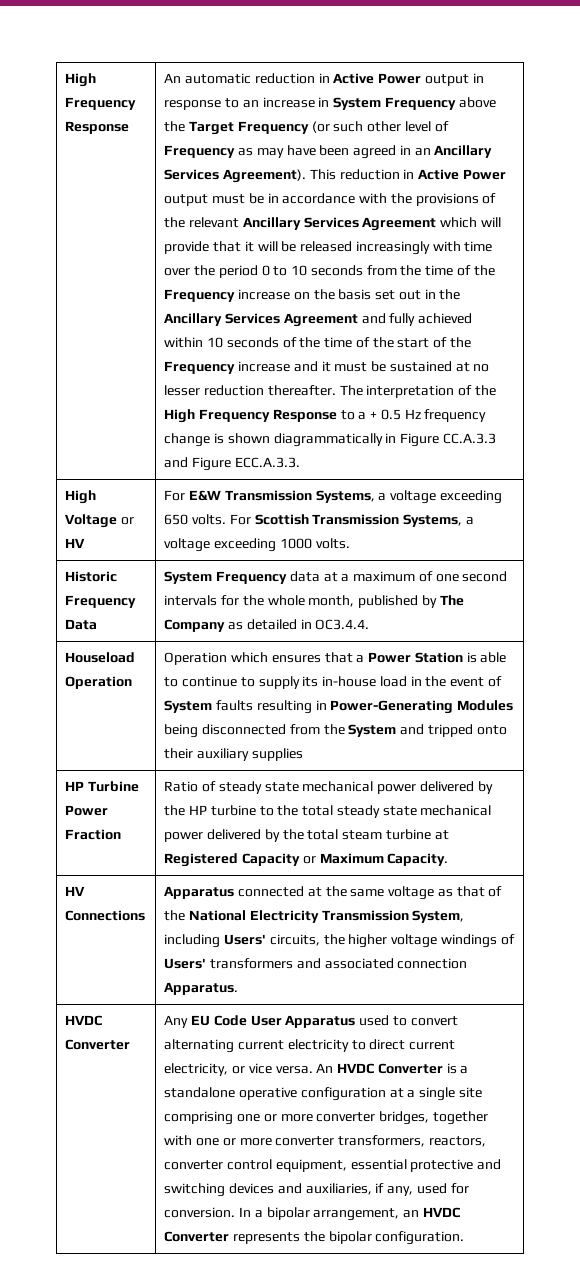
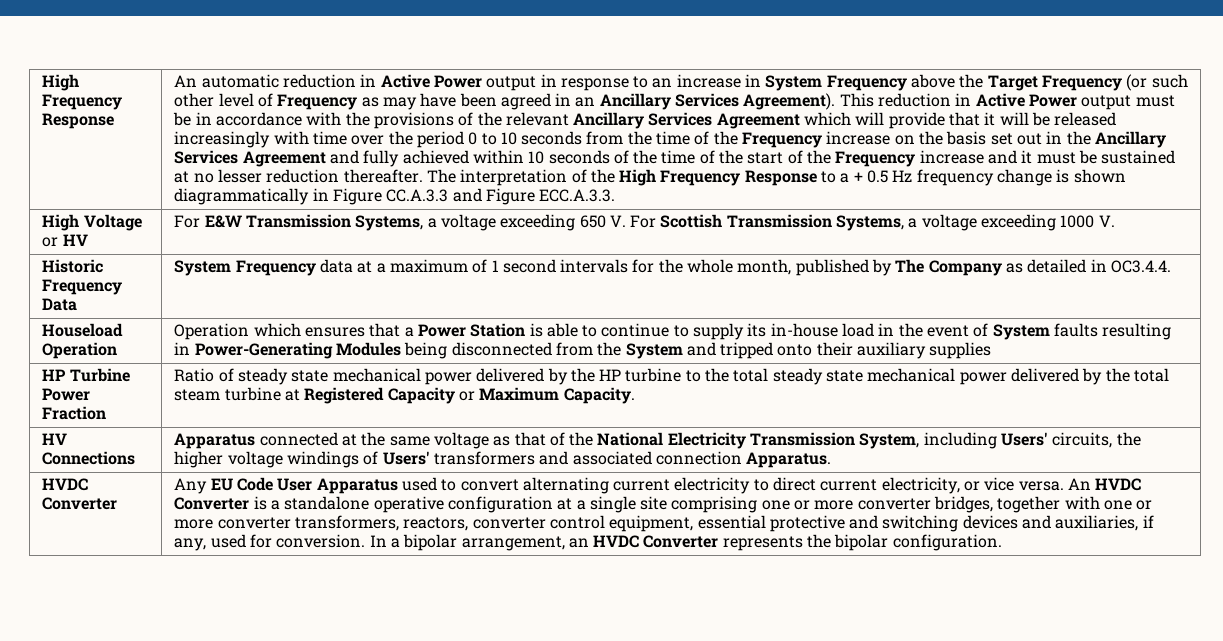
[191,514,226,525] volts. -> [609,215,626,227] V.
[315,538,350,549] volts. -> [1098,215,1115,227] V.
[435,574,459,582] one -> [491,260,499,272] 1

